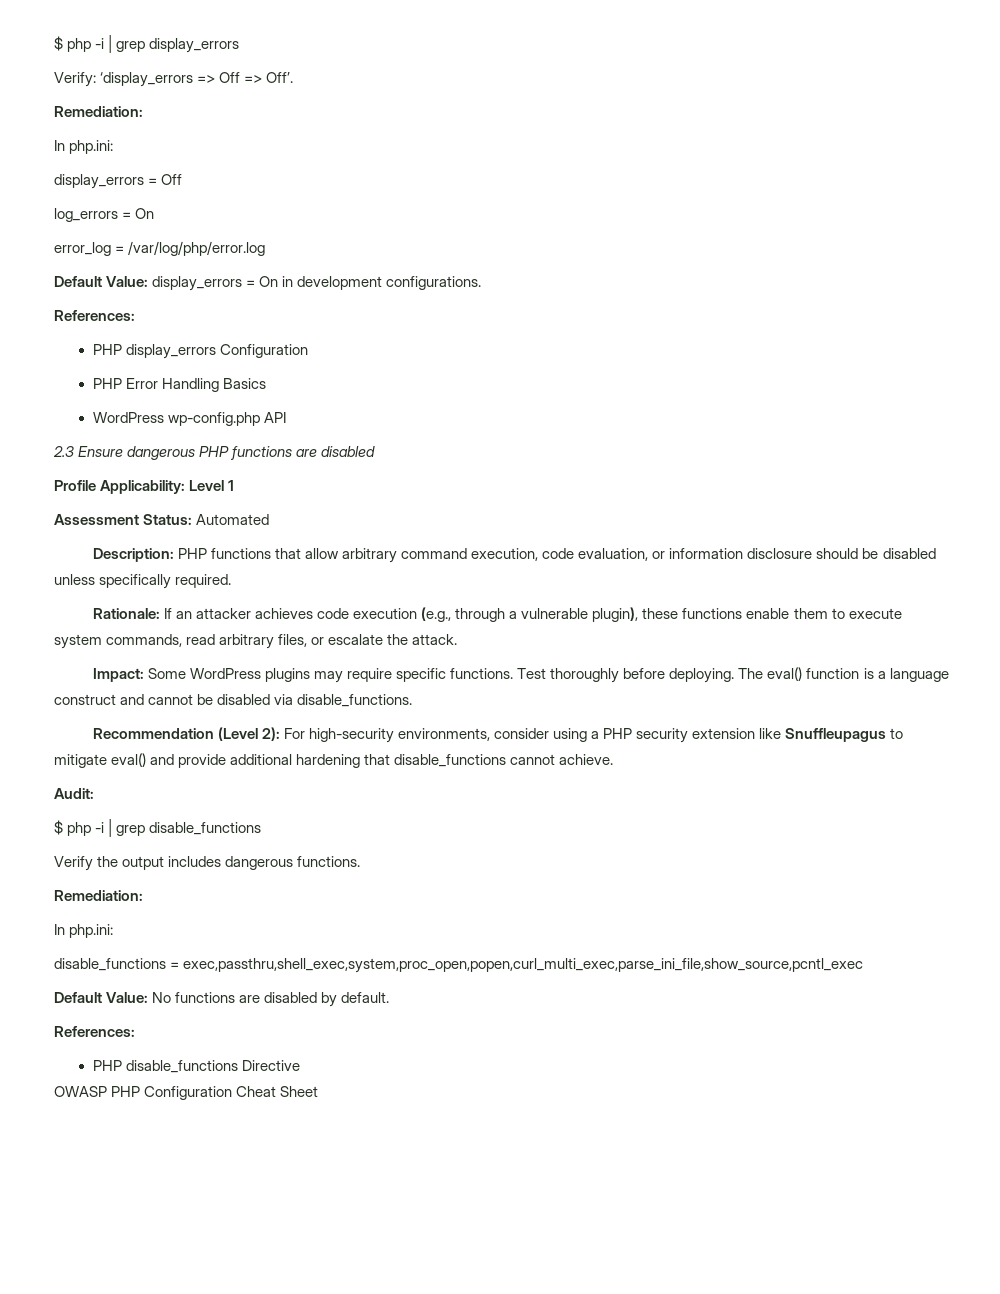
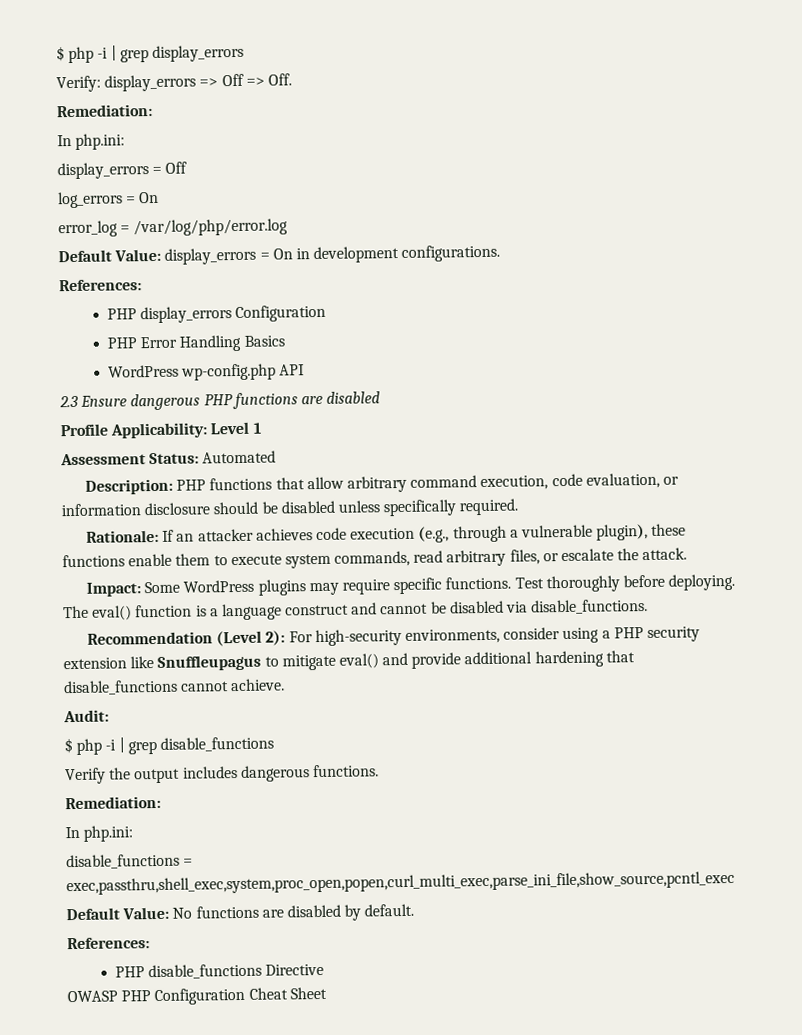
[100,72,194,87] ‘display_errors -> [104,74,197,92] display_errors
[266,72,294,83] Off’. -> [267,73,292,86] Off.

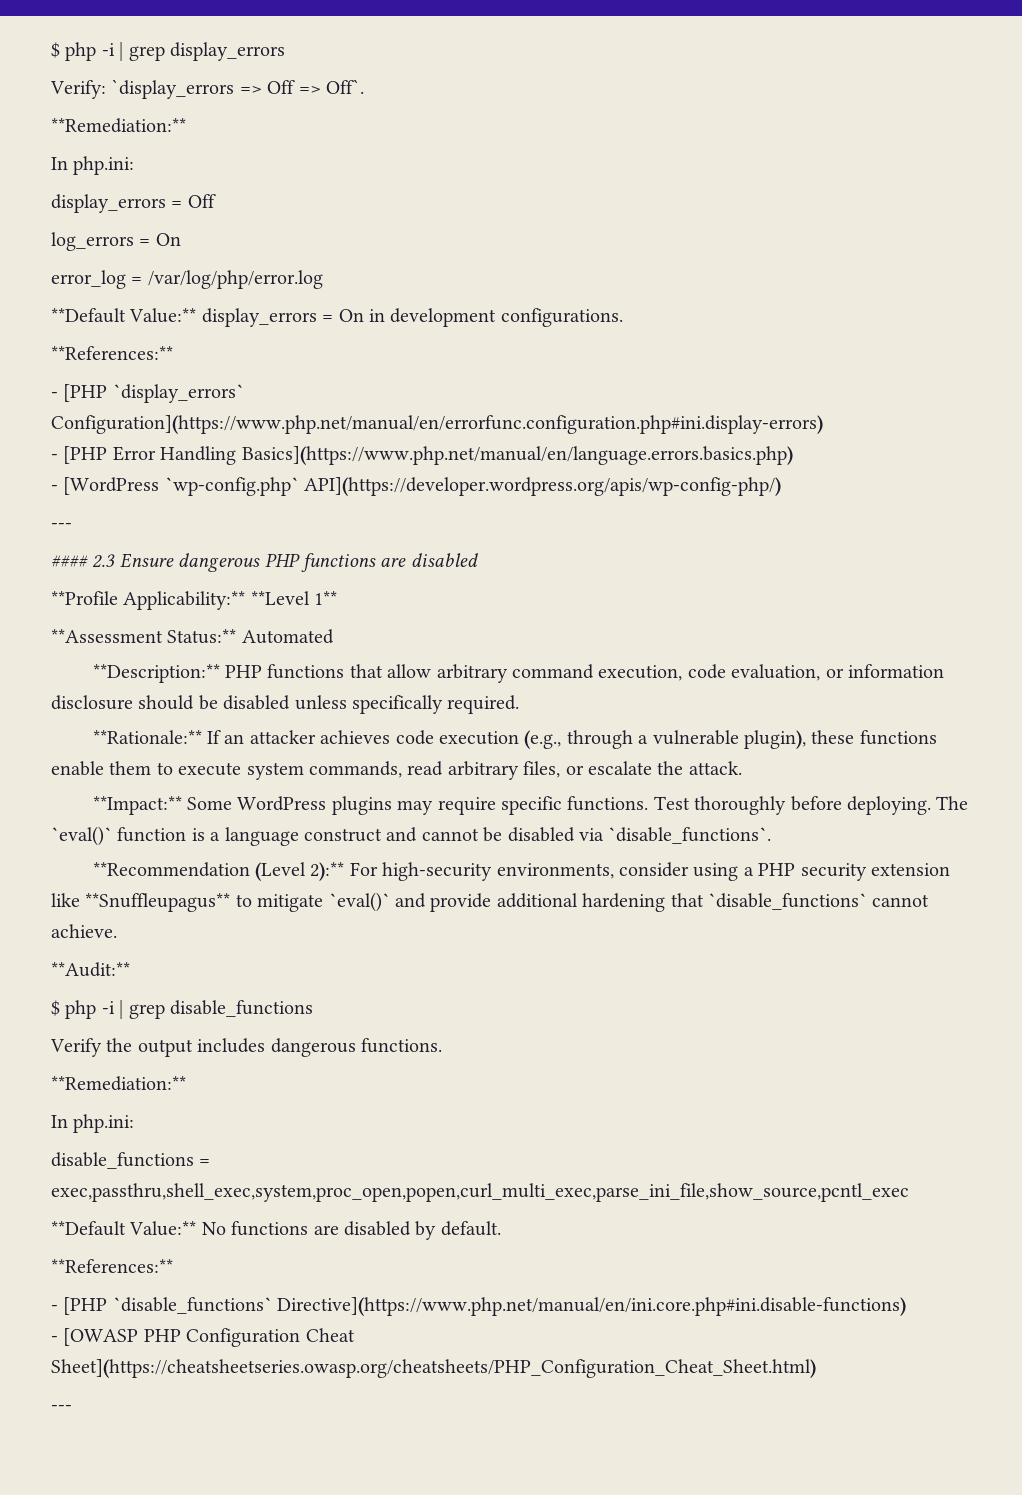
[104,74,197,92] display_errors -> [111,79,235,99] `display_errors
[267,73,292,86] [56,104,153,118] Off. // Remediation: -> [326,79,364,94] [51,118,186,133] Off`. // **Remediation:**
[58,248,162,263] Default Value: -> [51,308,197,323] **Default Value:**
[59,279,142,292] [107,304,327,324] [107,334,285,352] [108,363,306,381] References: // PHP display_errors Configuration // PHP Error Handling Basics // WordPress wp-config.php API // -> [51,346,173,360] [51,384,244,403] [51,415,823,434] [51,446,793,465] [51,477,782,496] [51,523,72,529] [51,555,88,567] **References:** // - [PHP `display_errors` Configuration](https://www.php.net/manual/en/errorfunc.configuration.php#ini.display-errors) // - [PHP Error Handling Basics](https://www.php.net/manual/en/language.errors.basics.php) // - [WordPress `wp-config.php` API](https://developer.wordpress.org/apis/wp-config-php/) // --- // ####
[60,421,261,439] [60,452,200,466] Profile Applicability: Level 1 // Assessment Status: -> [51,591,338,610] [51,629,237,644] **Profile Applicability:** **Level 1** // **Assessment Status:**
[85,478,174,495] Description: -> [92,664,220,683] **Description:**
[86,529,160,543] Rationale: -> [92,730,202,744] **Rationale:**
[86,582,142,597] Impact: -> [92,796,182,815] **Impact:**
[92,605,133,621] eval() -> [51,826,112,846] `eval()`
[531,598,649,615] [87,630,286,647] disable_functions. // Recommendation (Level 2): -> [608,827,772,844] [92,862,345,881] `disable_functions`. // **Recommendation (Level 2):**
[157,654,262,671] Snuffleupagus -> [85,893,231,912] **Snuffleupagus**
[338,653,379,669] eval() -> [328,892,390,912] `eval()`
[63,679,178,696] disable_functions -> [707,893,867,910] `disable_functions`
[63,709,109,723] Audit: -> [51,962,130,977] **Audit:**
[65,795,161,810] Remediation: -> [51,1076,186,1091] **Remediation:**
[66,906,170,921] Default Value: -> [51,1221,197,1236] **Default Value:**
[67,937,150,950] [115,963,325,980] [67,990,118,1003] References: // PHP disable_functions Directive // OWASP -> [51,1259,173,1273] [51,1297,907,1316] [51,1328,139,1346] **References:** // - [PHP `disable_functions` Directive](https://www.php.net/manual/en/ini.core.php#ini.disable-functions) // - [OWASP
[289,986,327,1000] Sheet -> [51,1359,816,1378] [51,1405,72,1411] Sheet](https://cheatsheetseries.owasp.org/cheatsheets/PHP_Configuration_Cheat_Sheet.html) // ---

